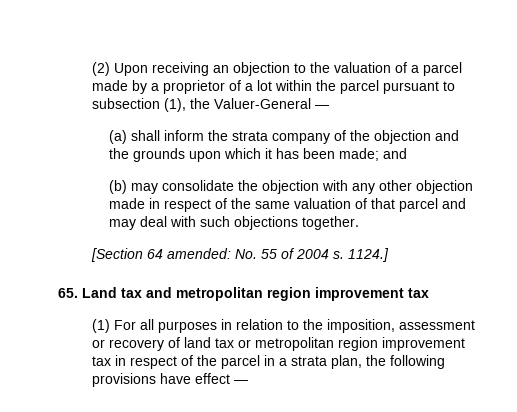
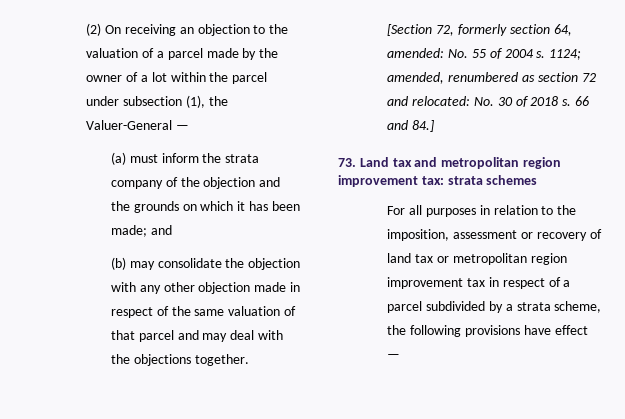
[114,63,149,76] Upon -> [105,25,122,34] On
[151,80,226,94] a proprietor -> [259,48,279,58] [86,75,123,82] the owner
[383,81,456,94] pursuant to -> [86,96,120,106] under
[131,130,161,141] shall -> [129,154,158,163] must
[189,151,222,162] upon -> [182,204,197,211] on
[200,216,231,227] such -> [111,354,131,364] the
[147,249,164,259] 64 -> [436,24,572,36] 72, formerly section 64,
[348,248,390,262] [58,288,78,298] 1124.] // 65. -> [549,49,582,60] [387,72,596,84] [387,96,589,107] [387,120,435,132] [338,158,356,167] 1124; amended, renumbered as section 72 and relocated: No. 30 of 2018 s. 66 and 84.] // 73.
[408,288,429,298] [92,319,111,333] tax // (1) -> [421,175,538,185] tax: strata schemes //
[197,355,276,369] the parcel in -> [563,280,571,287] [387,301,503,313] a parcel subdivided by
[331,355,363,369] plan, -> [554,301,602,313] scheme,

